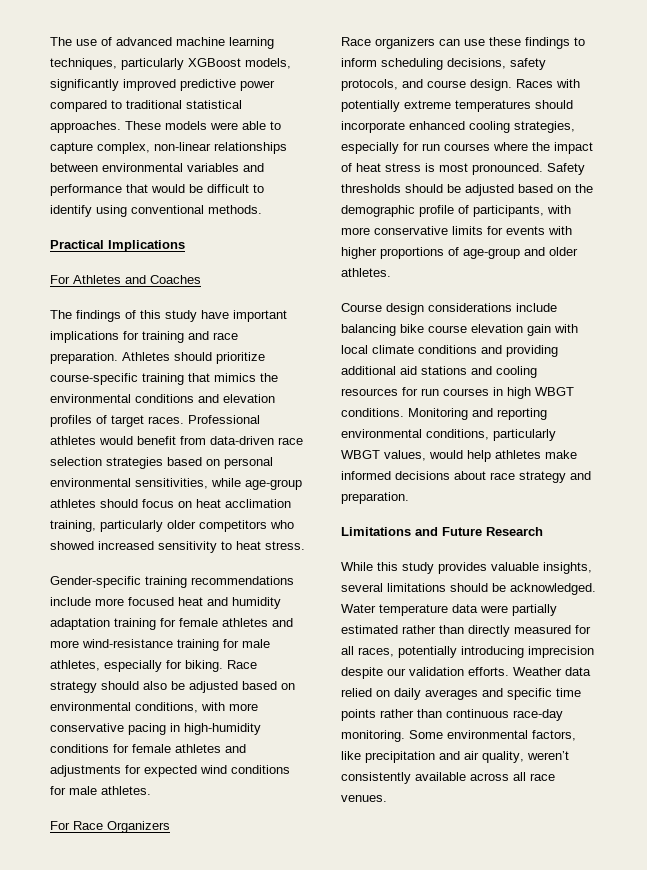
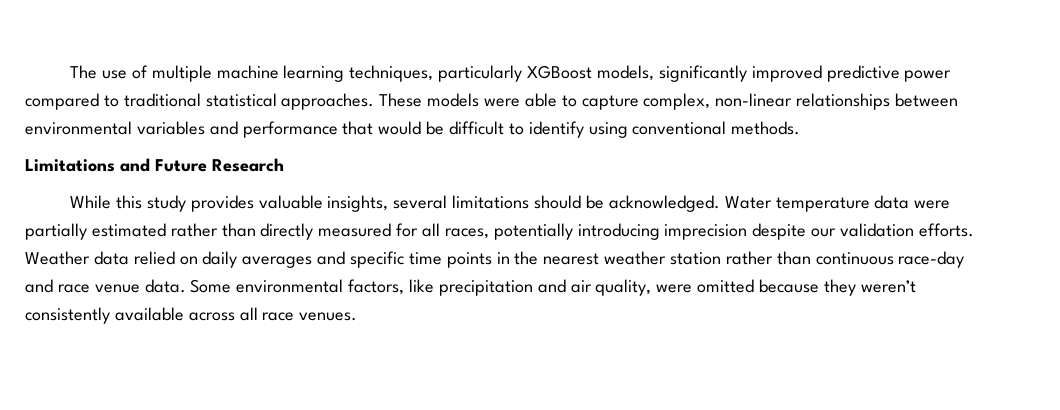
[116,37,172,46] advanced -> [151,65,212,82] multiple
[50,240,185,252] [50,275,201,284] [50,310,287,322] [50,331,238,343] [50,352,265,364] [50,373,278,385] [50,394,275,403] [50,415,260,427] [50,436,303,445] [50,457,273,469] [50,478,302,490] [50,499,291,508] [50,520,294,532] [50,541,305,553] [50,576,294,588] [50,597,281,609] [50,618,293,630] [50,639,270,651] [50,660,257,672] [50,681,295,693] [50,702,258,713] [50,723,261,735] [50,744,246,753] [50,765,290,777] [50,786,151,795] [50,821,170,833] [341,37,585,49] [341,58,546,70] [341,79,580,91] [341,100,573,112] [341,121,575,133] [341,142,593,154] [341,163,585,175] [341,184,593,196] [341,205,571,217] [341,226,572,235] [341,247,578,259] [341,268,391,277] [341,303,557,315] [341,324,578,336] [341,345,558,357] [341,366,537,378] [341,387,574,399] [341,408,547,420] [341,429,556,441] [341,450,577,462] [341,471,591,483] [341,492,409,504] // Practical Implications // For Athletes and Coaches // The findings of this study have important implications for training and race preparation. Athletes should prioritize course-specific training that mimics the environmental conditions and elevation profiles of target races. Professional athletes would benefit from data-driven race selection strategies based on personal environmental sensitivities, while age-group athletes should focus on heat acclimation training, particularly older competitors who showed increased sensitivity to heat stress. // Gender-specific training recommendations include more focused heat and humidity adaptation training for female athletes and more wind-resistance training for male athletes, especially for biking. Race strategy should also be adjusted based on environmental conditions, with more conservative pacing in high-humidity conditions for female athletes and adjustments for expected wind conditions for male athletes. // For Race Organizers // Race organizers can use these findings to inform scheduling decisions, safety protocols, and course design. Races with potentially extreme temperatures should incorporate enhanced cooling strategies, especially for run courses where the impact of heat stress is most pronounced. Safety thresholds should be adjusted based on the demographic profile of participants, with more conservative limits for events with higher proportions of age-group and older athletes. // Course design considerations include balancing bike course elevation gain with local climate conditions and providing additional aid stations and cooling resources for run courses in high WBGT conditions. Monitoring and reporting environmental conditions, particularly WBGT values, would help athletes make informed decisions about race strategy and preparation. -> (801, 128) none
[380,709,563,721] [341,730,405,742] rather than continuous race-day monitoring. -> [496,251,965,268] [25,279,186,293] in the nearest weather station rather than continuous race-day and race venue data.
(524, 757) none -> [656,279,856,296] were omitted because they

